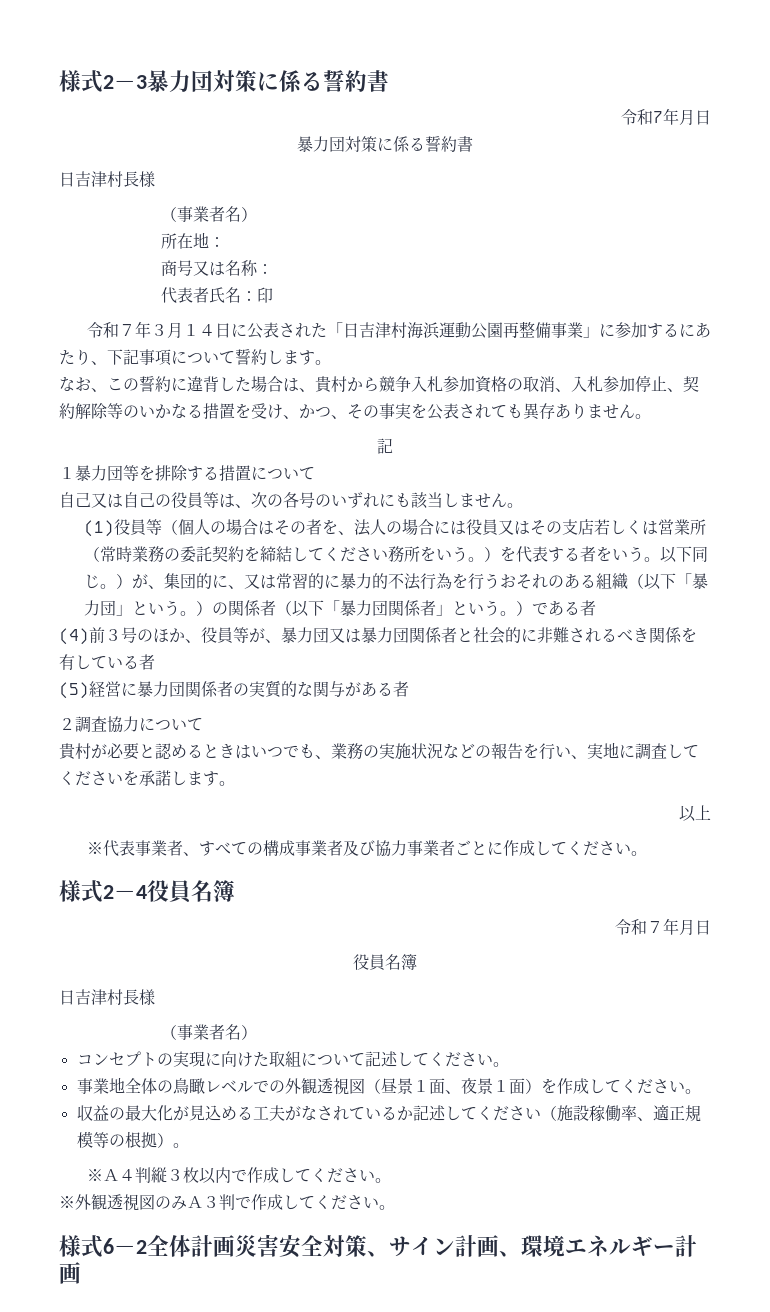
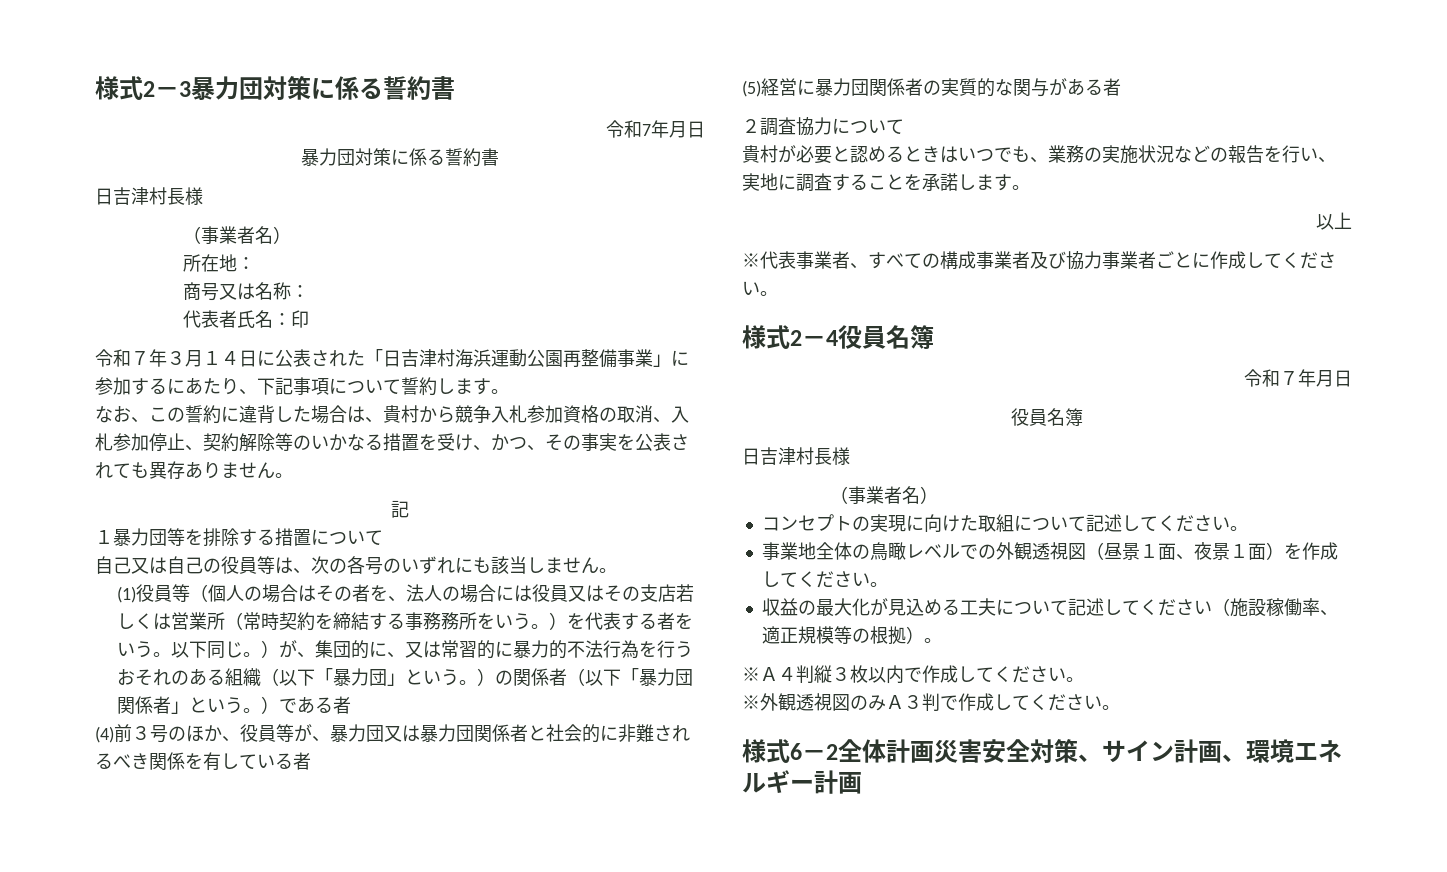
[132,546,389,563] 業務の委託契約を締結してください -> [279,612,442,631] 契約を締結する事務
[667,744,699,759] [59,771,123,786] してください -> [832,174,904,191] すること
[284,1105,413,1121] がなされているか -> [995,599,1068,615] について

